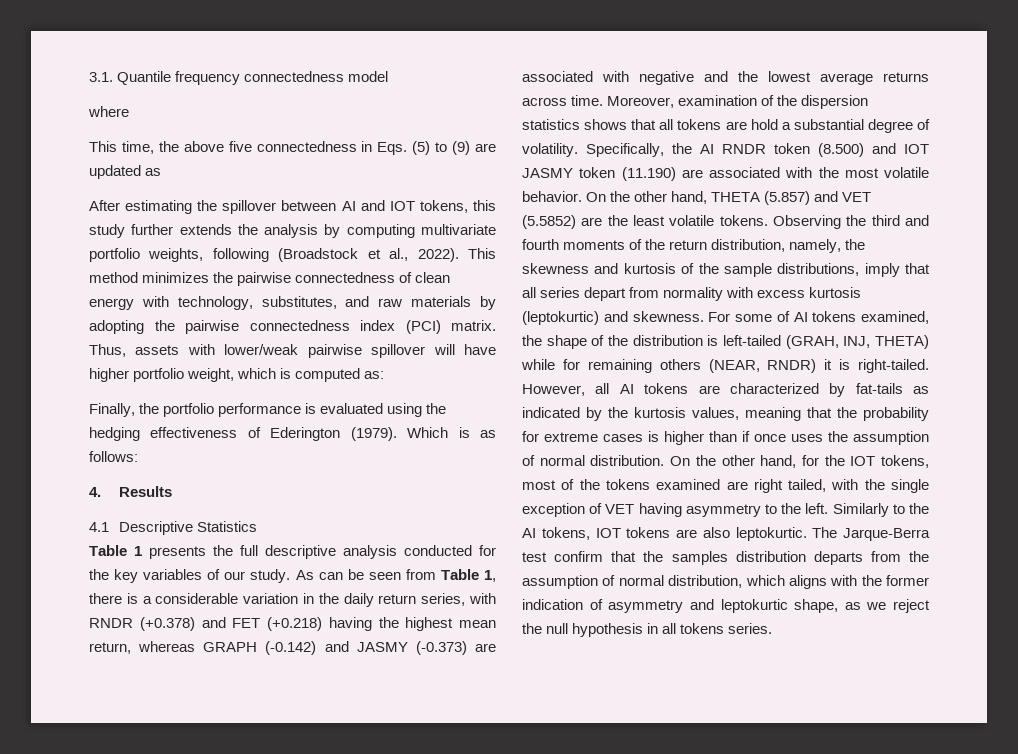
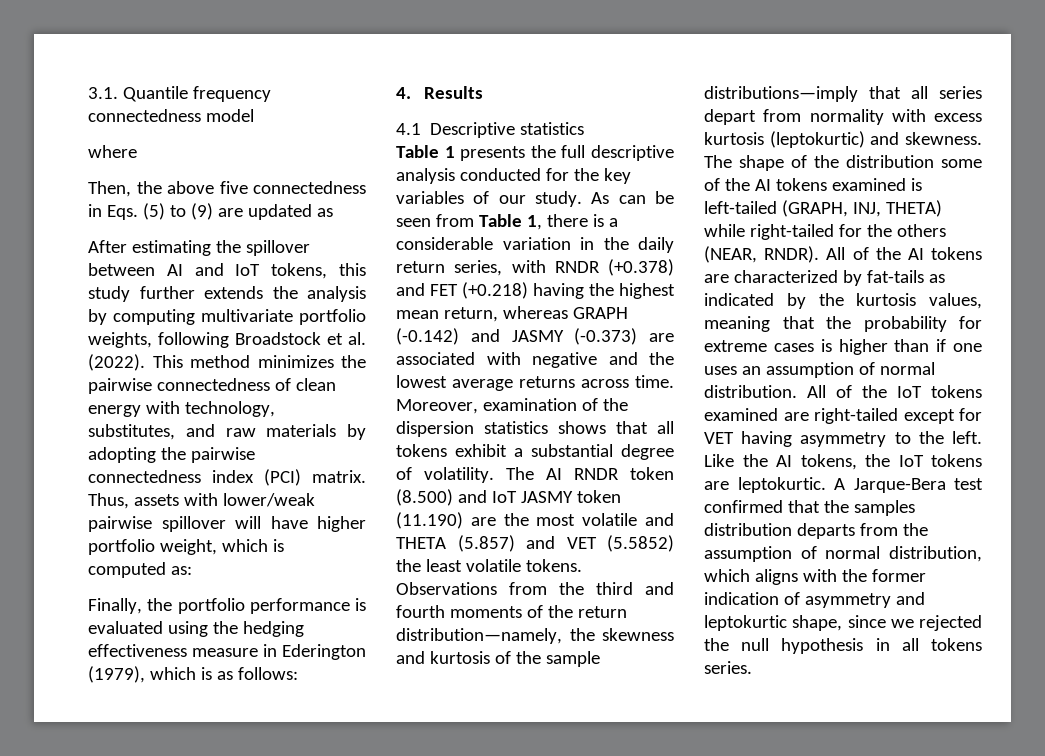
[89,141,154,154] This time, -> [88,181,131,197] Then,
[389,201,415,211] IOT -> [235,264,261,276] IoT
[278,248,459,262] (Broadstock et al., 2022). -> [235,332,366,345] [88,354,145,371] Broadstock et al. (2022).
[247,427,449,441] of Ederington (1979). Which -> [192,644,366,660] [88,666,196,683] measure in Ederington (1979), which
[196,521,257,532] Statistics -> [520,122,585,135] statistics
[725,119,778,130] are hold -> [455,444,507,457] exhibit
[586,143,692,157] Specifically, the -> [506,467,534,480] The
[904,144,929,154] IOT -> [491,491,517,503] IoT
[709,167,813,178] associated with -> (496, 521) none
[522,191,708,204] behavior. On the other hand, -> [645,513,674,526] and
[581,217,603,226] are -> (674, 543) none
[773,215,841,229] Observing -> [396,582,547,595] Observations from
[711,239,842,253] distribution, namely, -> [396,628,562,644] distribution—namely,
[777,263,900,277] distributions, imply -> [704,86,858,102] distributions—imply
[708,311,929,324] [522,335,703,349] For some of AI tokens examined, the shape of the distribution -> [704,155,982,171] [704,178,906,191] The shape of the distribution some of the AI tokens examined
[785,335,839,349] (GRAH, -> [781,200,848,217] (GRAPH,
[562,359,929,373] [522,383,610,396] for remaining others (NEAR, RNDR) it is right-tailed. However, all -> [749,224,946,240] [704,246,901,263] right-tailed for the others (NEAR, RNDR). All of the
[754,431,848,442] once uses the -> [953,343,982,352] [704,366,761,375] one uses an
[670,455,929,468] [522,479,600,490] On the other hand, for the IOT tokens, most of the -> [807,385,922,398] All of the IoT
[753,479,929,493] [522,503,603,517] right tailed, with the single exception of -> [814,408,982,424] right-tailed except for
[832,503,905,517] Similarly to -> [704,454,734,467] Like
[595,527,930,541] [522,551,604,562] IOT tokens are also leptokurtic. The Jarque-Berra test confirm -> [865,454,982,467] [704,477,983,493] [704,500,783,513] the IoT tokens are leptokurtic. A Jarque-Bera test confirmed
[844,599,930,613] as we reject -> [847,615,982,631] since we rejected

